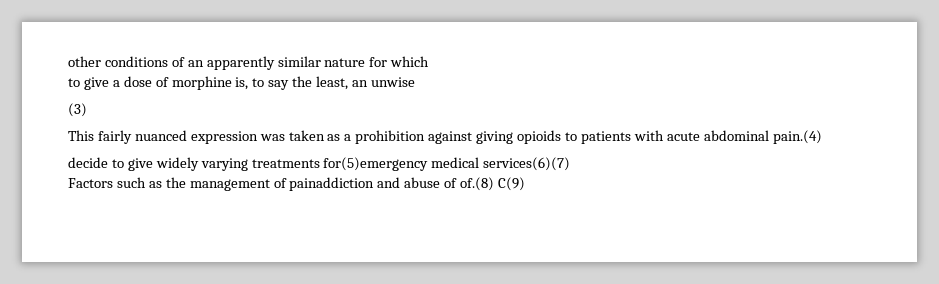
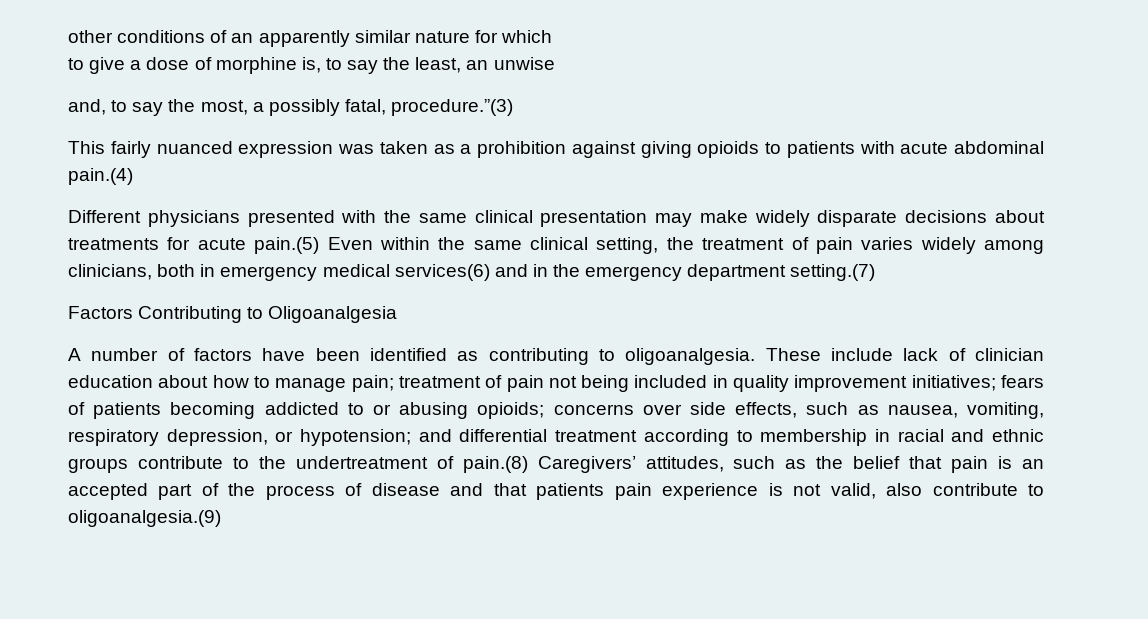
[68,103,87,117] (3) -> [68,99,514,116] and, to say the most, a possibly fatal, procedure.”(3)
[68,157,571,171] [68,177,526,191] decide to give widely varying treatments for(5)emergency medical services(6)(7) // Factors such as the management of painaddiction and abuse of of.(8) C(9) -> [68,210,1045,227] [68,237,1044,254] [68,264,876,281] [68,306,398,323] [68,348,1045,365] [68,375,1044,392] [68,402,1045,419] [68,429,1045,446] [68,456,1044,473] [68,483,1045,500] [68,510,221,527] Different physicians presented with the same clinical presentation may make widely disparate decisions about treatments for acute pain.(5) Even within the same clinical setting, the treatment of pain varies widely among clinicians, both in emergency medical services(6) and in the emergency department setting.(7) // Factors Contributing to Oligoanalgesia // A number of factors have been identified as contributing to oligoanalgesia. These include lack of clinician education about how to manage pain; treatment of pain not being included in quality improvement initiatives; fears of patients becoming addicted to or abusing opioids; concerns over side effects, such as nausea, vomiting, respiratory depression, or hypotension; and differential treatment according to membership in racial and ethnic groups contribute to the undertreatment of pain.(8) Caregivers’ attitudes, such as the belief that pain is an accepted part of the process of disease and that patients pain experience is not valid, also contribute to oligoanalgesia.(9)

